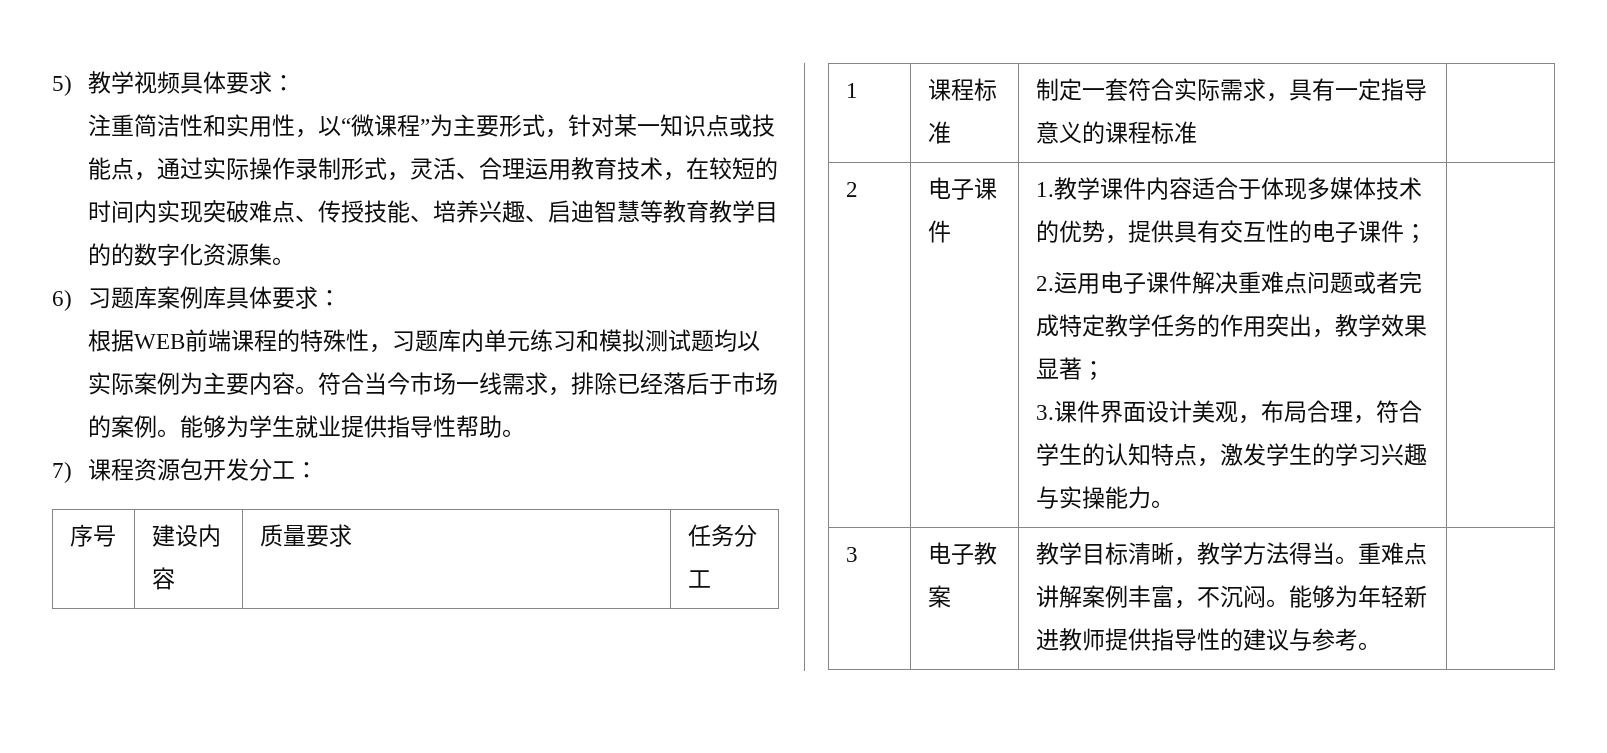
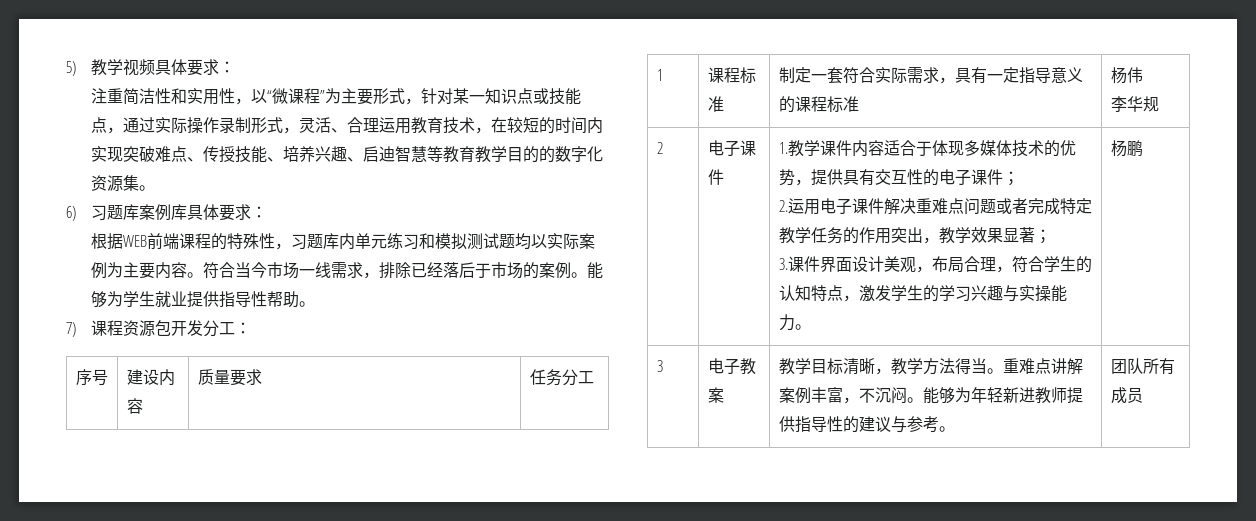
(1198, 132) none -> [1110,67,1143,84] [1110,96,1159,112] 杨伟 // 李华规
(1175, 504) none -> [1110,140,1143,157] 杨鹏
(1382, 646) none -> [1110,358,1175,375] [1110,387,1143,404] 团队所有成员

